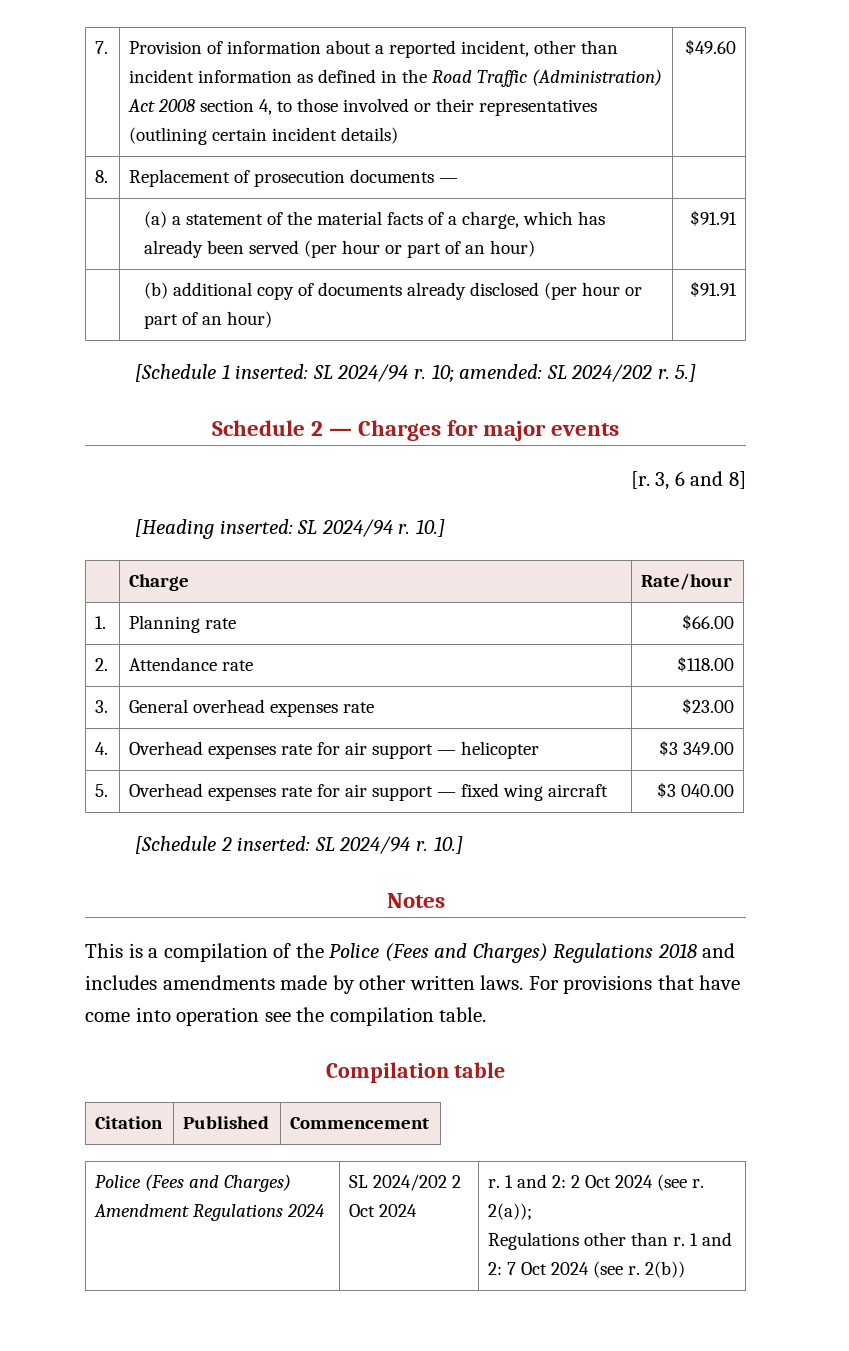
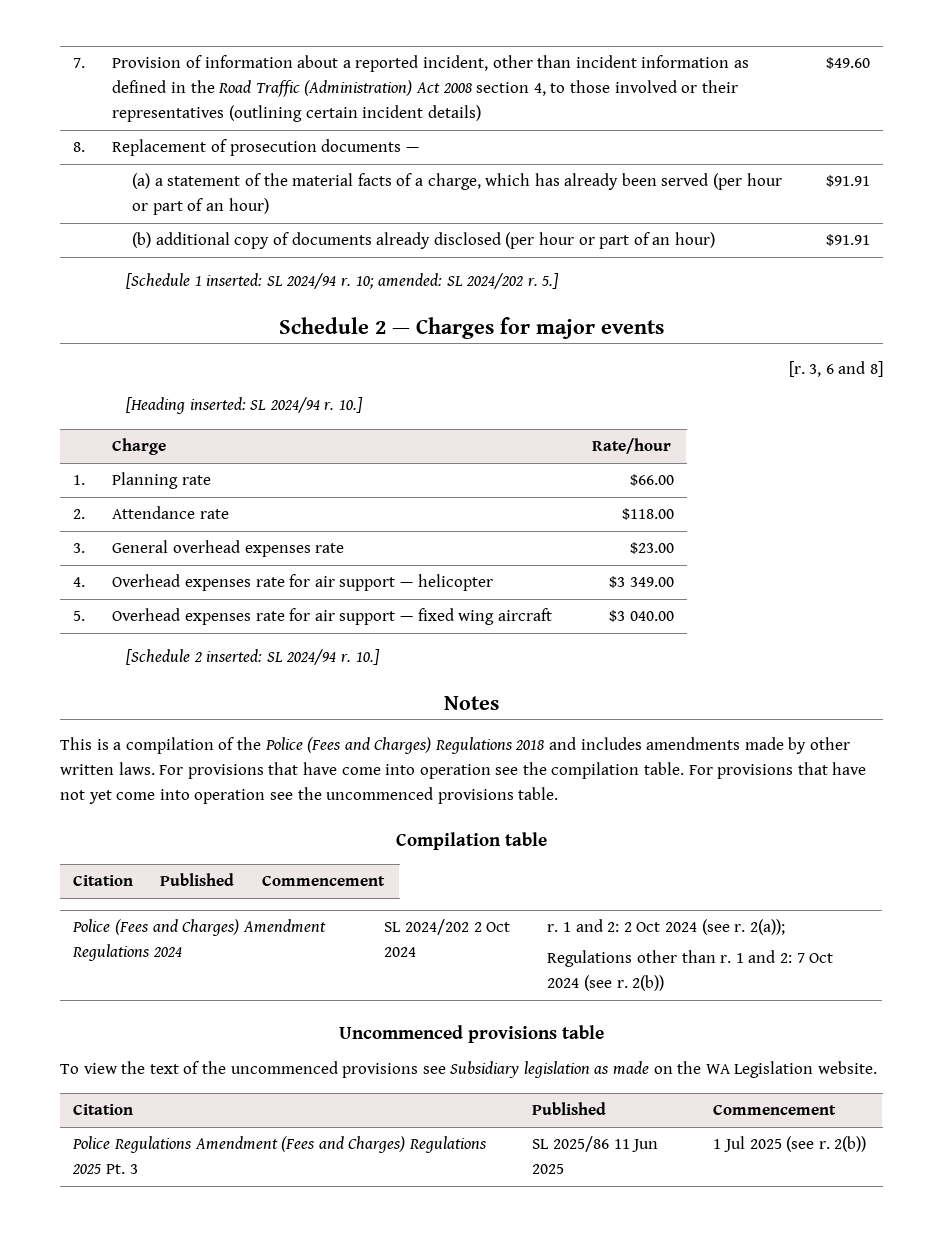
(487, 1014) none -> [688,762,867,779] [60,787,559,804] For provisions that have not yet come into operation see the uncommenced provisions table.
(686, 1269) none -> [338,1025,605,1043] [60,1061,878,1078] [73,1104,134,1115] [532,1102,607,1115] [713,1104,837,1115] [72,1136,487,1153] [72,1164,138,1174] [532,1136,659,1152] [532,1164,565,1174] [713,1136,867,1152] // Uncommenced provisions table // To view the text of the uncommenced provisions see Subsidiary legislation as made on the WA Legislation website. // Citation | Published | Commencement // Police Regulations Amendment (Fees and Charges) Regulations 2025 Pt. 3 | SL 2025/86 11 Jun 2025 | 1 Jul 2025 (see r. 2(b))

